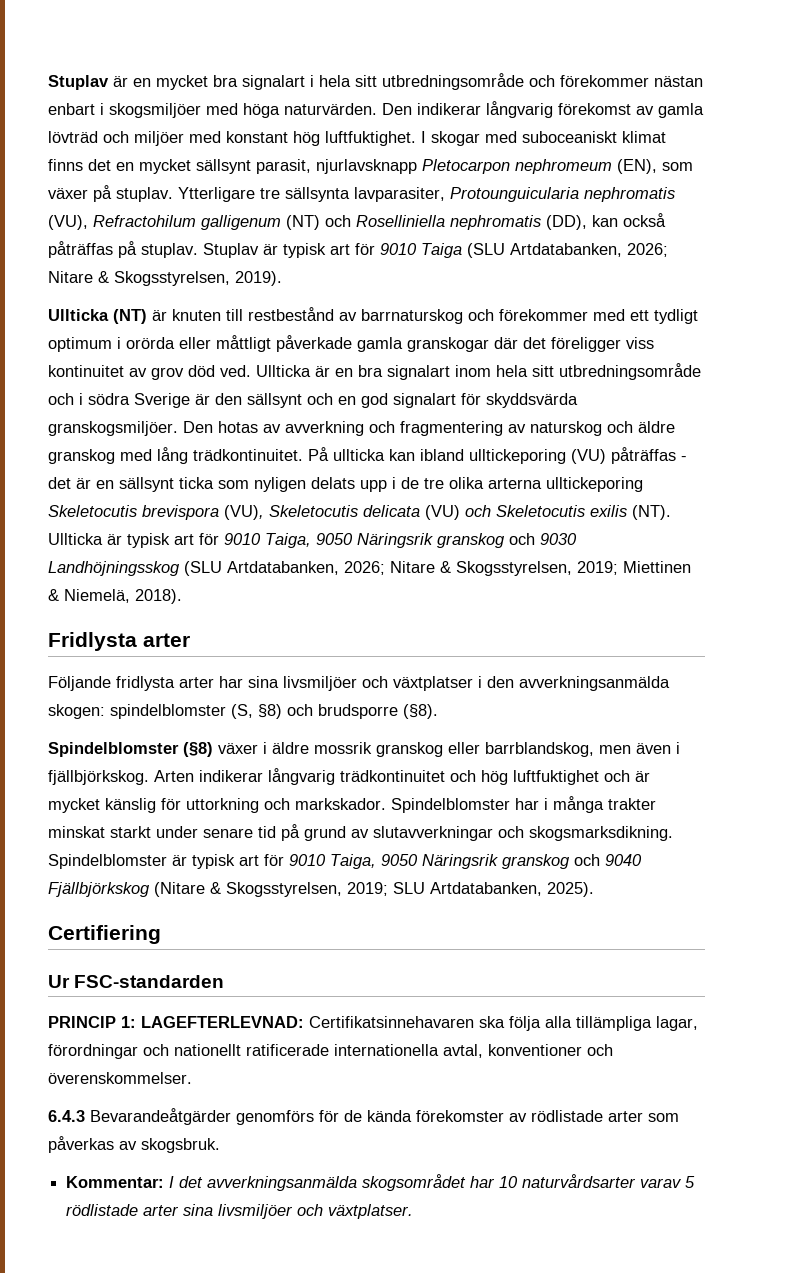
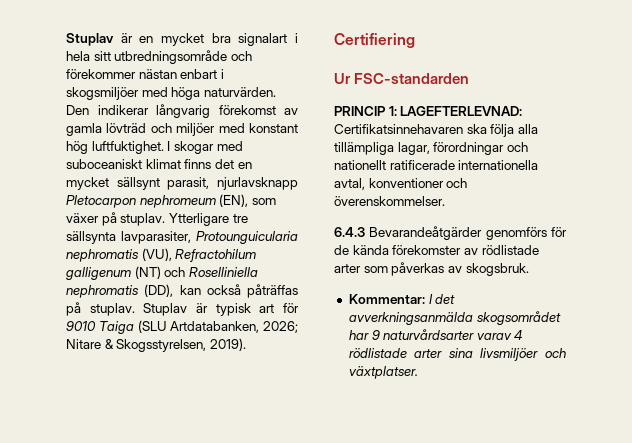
[48,307,698,324] [48,335,654,352] [48,363,701,380] [48,393,578,408] [48,421,675,436] [48,447,687,464] [48,477,643,492] [48,505,671,520] [48,533,577,548] [48,561,691,576] [48,589,182,604] [48,632,190,651] [48,676,670,691] [48,704,438,719] [48,742,680,757] [48,768,650,785] [48,796,656,813] [48,824,673,841] [48,854,642,869] [48,882,594,897] // Ullticka (NT) är knuten till restbestånd av barrnaturskog och förekommer med ett tydligt optimum i orörda eller måttligt påverkade gamla granskogar där det föreligger viss kontinuitet av grov död ved. Ullticka är en bra signalart inom hela sitt utbredningsområde och i södra Sverige är den sällsynt och en god signalart för skyddsvärda granskogsmiljöer. Den hotas av avverkning och fragmentering av naturskog och äldre granskog med lång trädkontinuitet. På ullticka kan ibland ulltickeporing (VU) påträffas - det är en sällsynt ticka som nyligen delats upp i de tre olika arterna ulltickeporing Skeletocutis brevispora (VU), Skeletocutis delicata (VU) och Skeletocutis exilis (NT). Ullticka är typisk art för 9010 Taiga, 9050 Näringsrik granskog och 9030 Landhöjningsskog (SLU Artdatabanken, 2026; Nitare & Skogsstyrelsen, 2019; Miettinen & Niemelä, 2018). // Fridlysta arter // Följande fridlysta arter har sina livsmiljöer och växtplatser i den avverkningsanmälda skogen: spindelblomster (S, §8) och brudsporre (§8). // Spindelblomster (§8) växer i äldre mossrik granskog eller barrblandskog, men även i fjällbjörkskog. Arten indikerar långvarig trädkontinuitet och hög luftfuktighet och är mycket känslig för uttorkning och markskador. Spindelblomster har i många trakter minskat starkt under senare tid på grund av slutavverkningar och skogsmarksdikning. Spindelblomster är typisk art för 9010 Taiga, 9050 Näringsrik granskog och 9040 Fjällbjörkskog (Nitare & Skogsstyrelsen, 2019; SLU Artdatabanken, 2025). -> (246, 344) none
[499,1176,519,1188] 10 -> [371,330,381,340] 9
[685,1176,696,1188] 5 -> [514,330,523,340] 4

